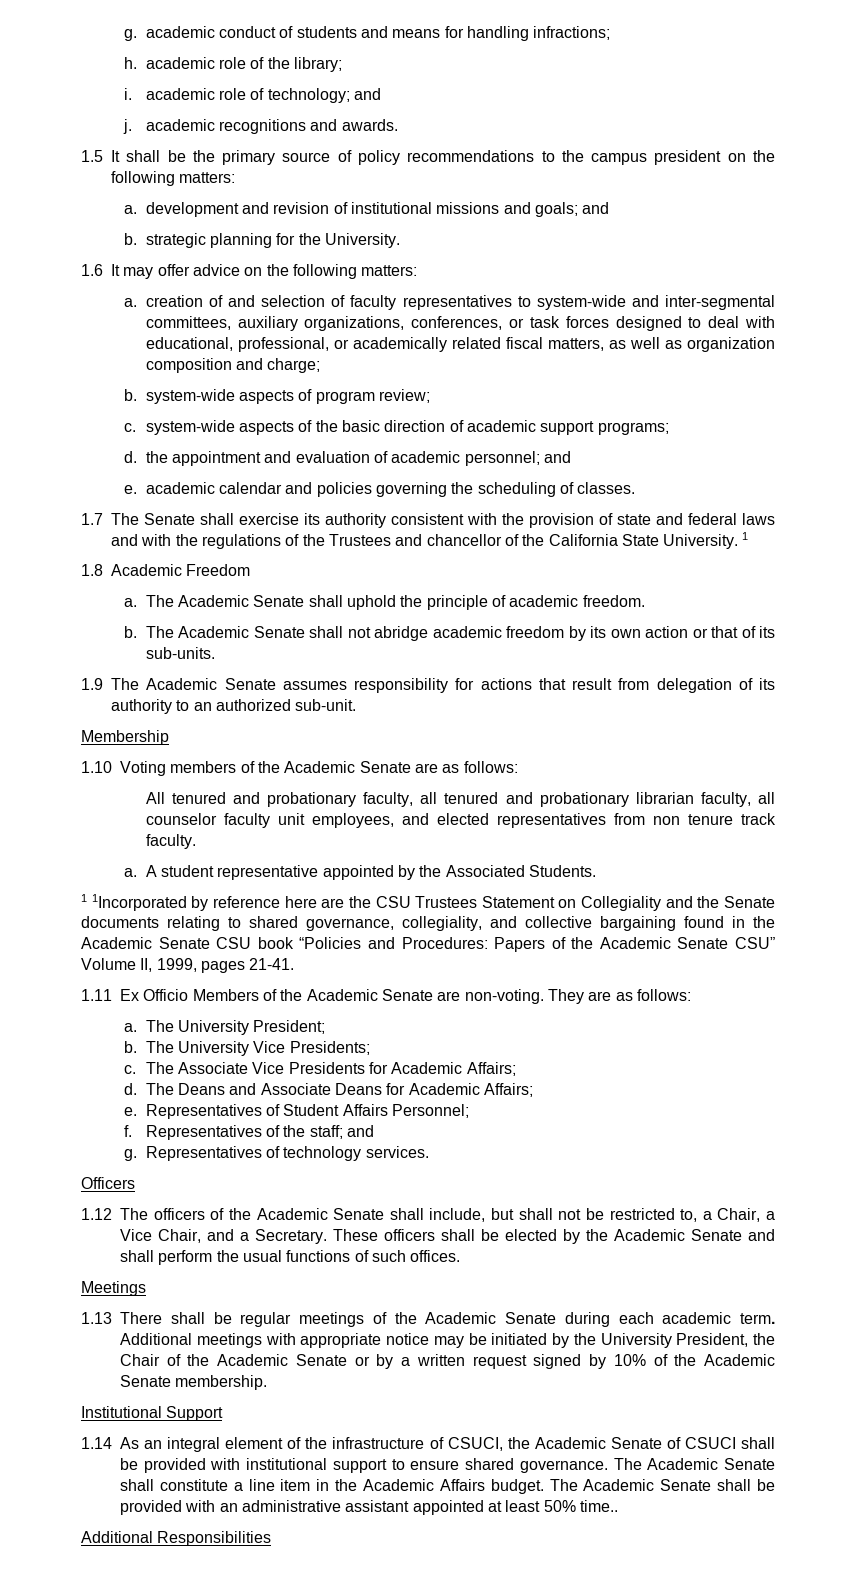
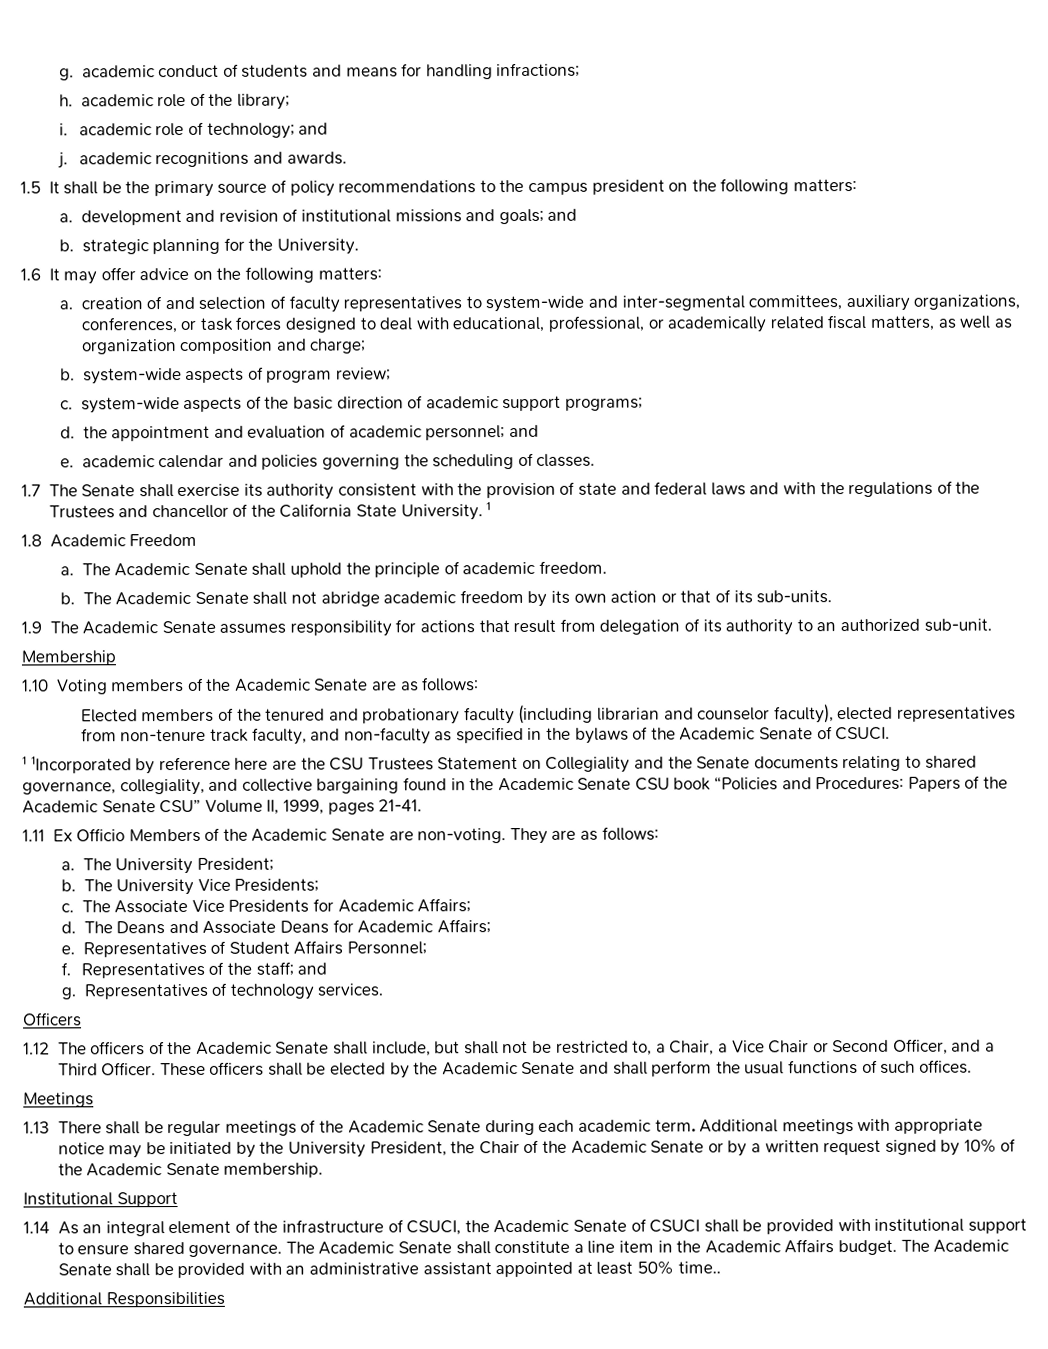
[145,792,775,807] [145,813,776,828] [145,834,196,849] [124,865,596,880] All tenured and probationary faculty, all tenured and probationary librarian faculty, all counselor faculty unit employees, and elected representatives from non tenure track faculty. // a. A student representative appointed by the Associated Students. -> [80,704,1017,725] [80,726,891,745] Elected members of the tenured and probationary faculty (including librarian and counselor faculty), elected representatives from non-tenure track faculty, and non-faculty as specified in the bylaws of the Academic Senate of CSUCI.
[158,1229,327,1244] Chair, and a Secretary. -> [768,1038,996,1055] [57,1062,157,1076] Chair or Second Officer, and a Third Officer.

